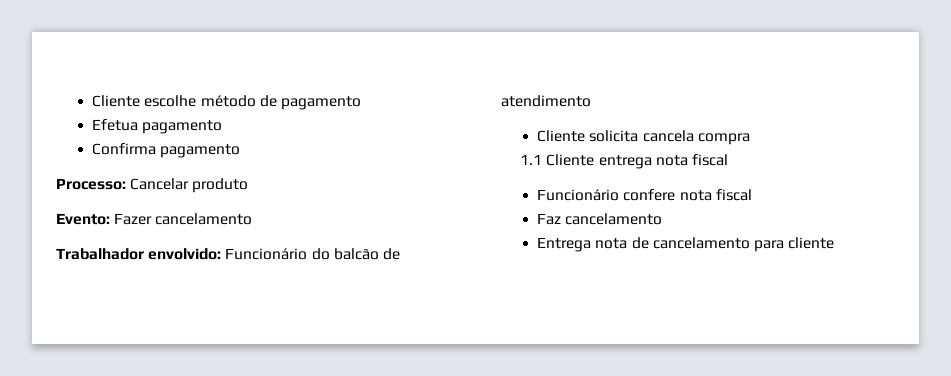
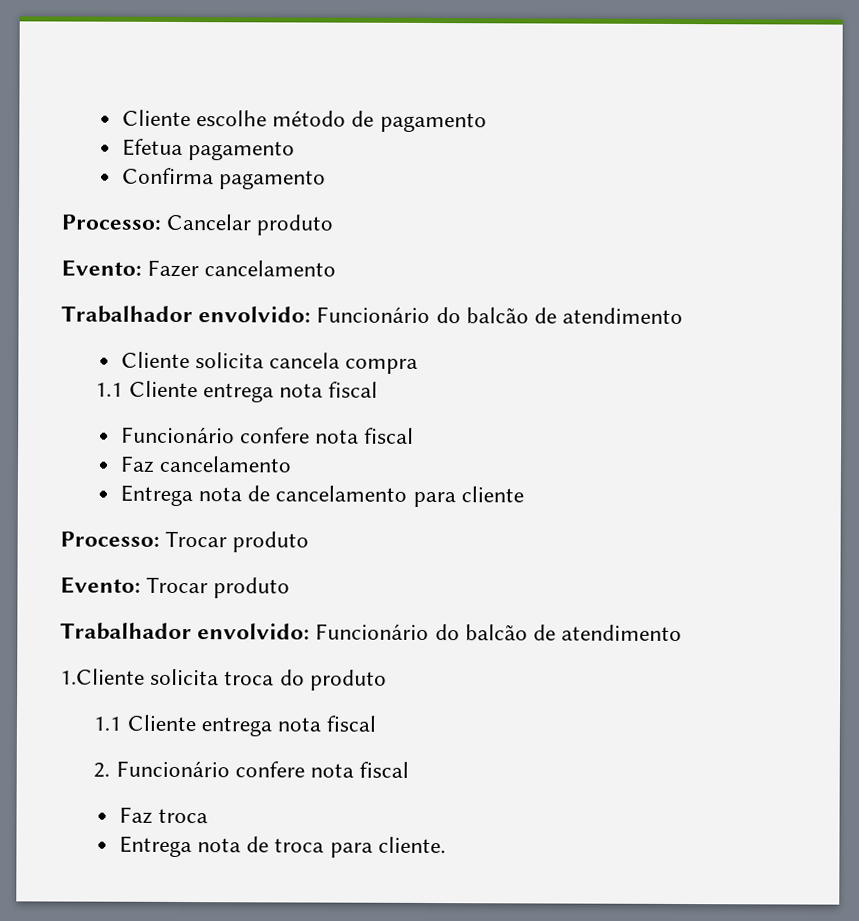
(835, 243) none -> [60,530,310,553] [60,576,291,599] [60,622,683,642] [60,668,387,691] [93,714,377,737] [93,760,410,778] [118,806,208,824] [118,835,446,858] // Processo: Trocar produto // Evento: Trocar produto // Trabalhador envolvido: Funcionário do balcão de atendimento // 1.Cliente solicita troca do produto // 1.1 Cliente entrega nota fiscal // 2. Funcionário confere nota fiscal // Faz troca // Entrega nota de troca para cliente.

